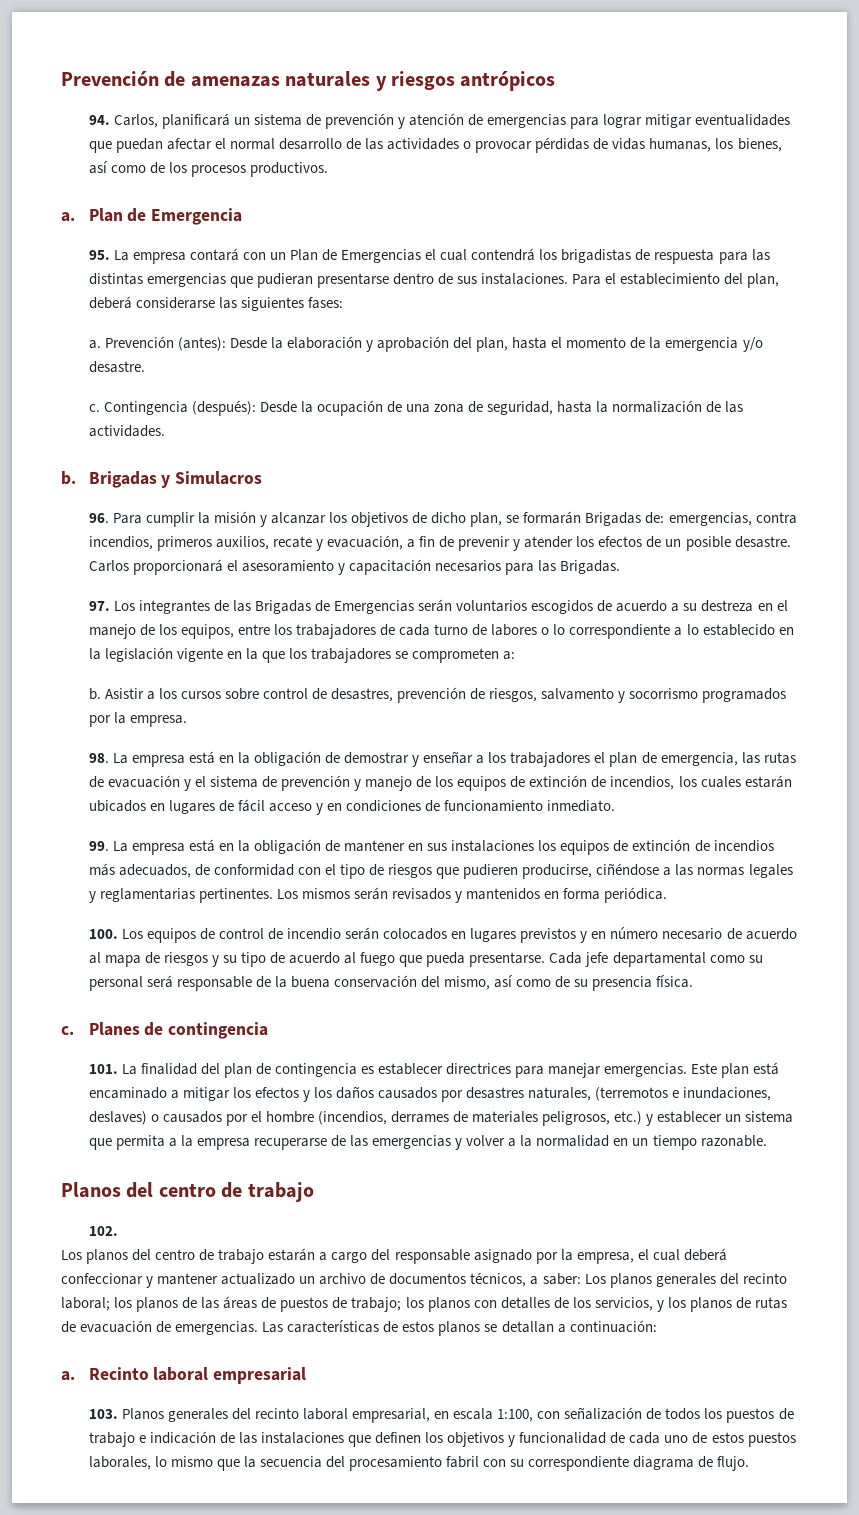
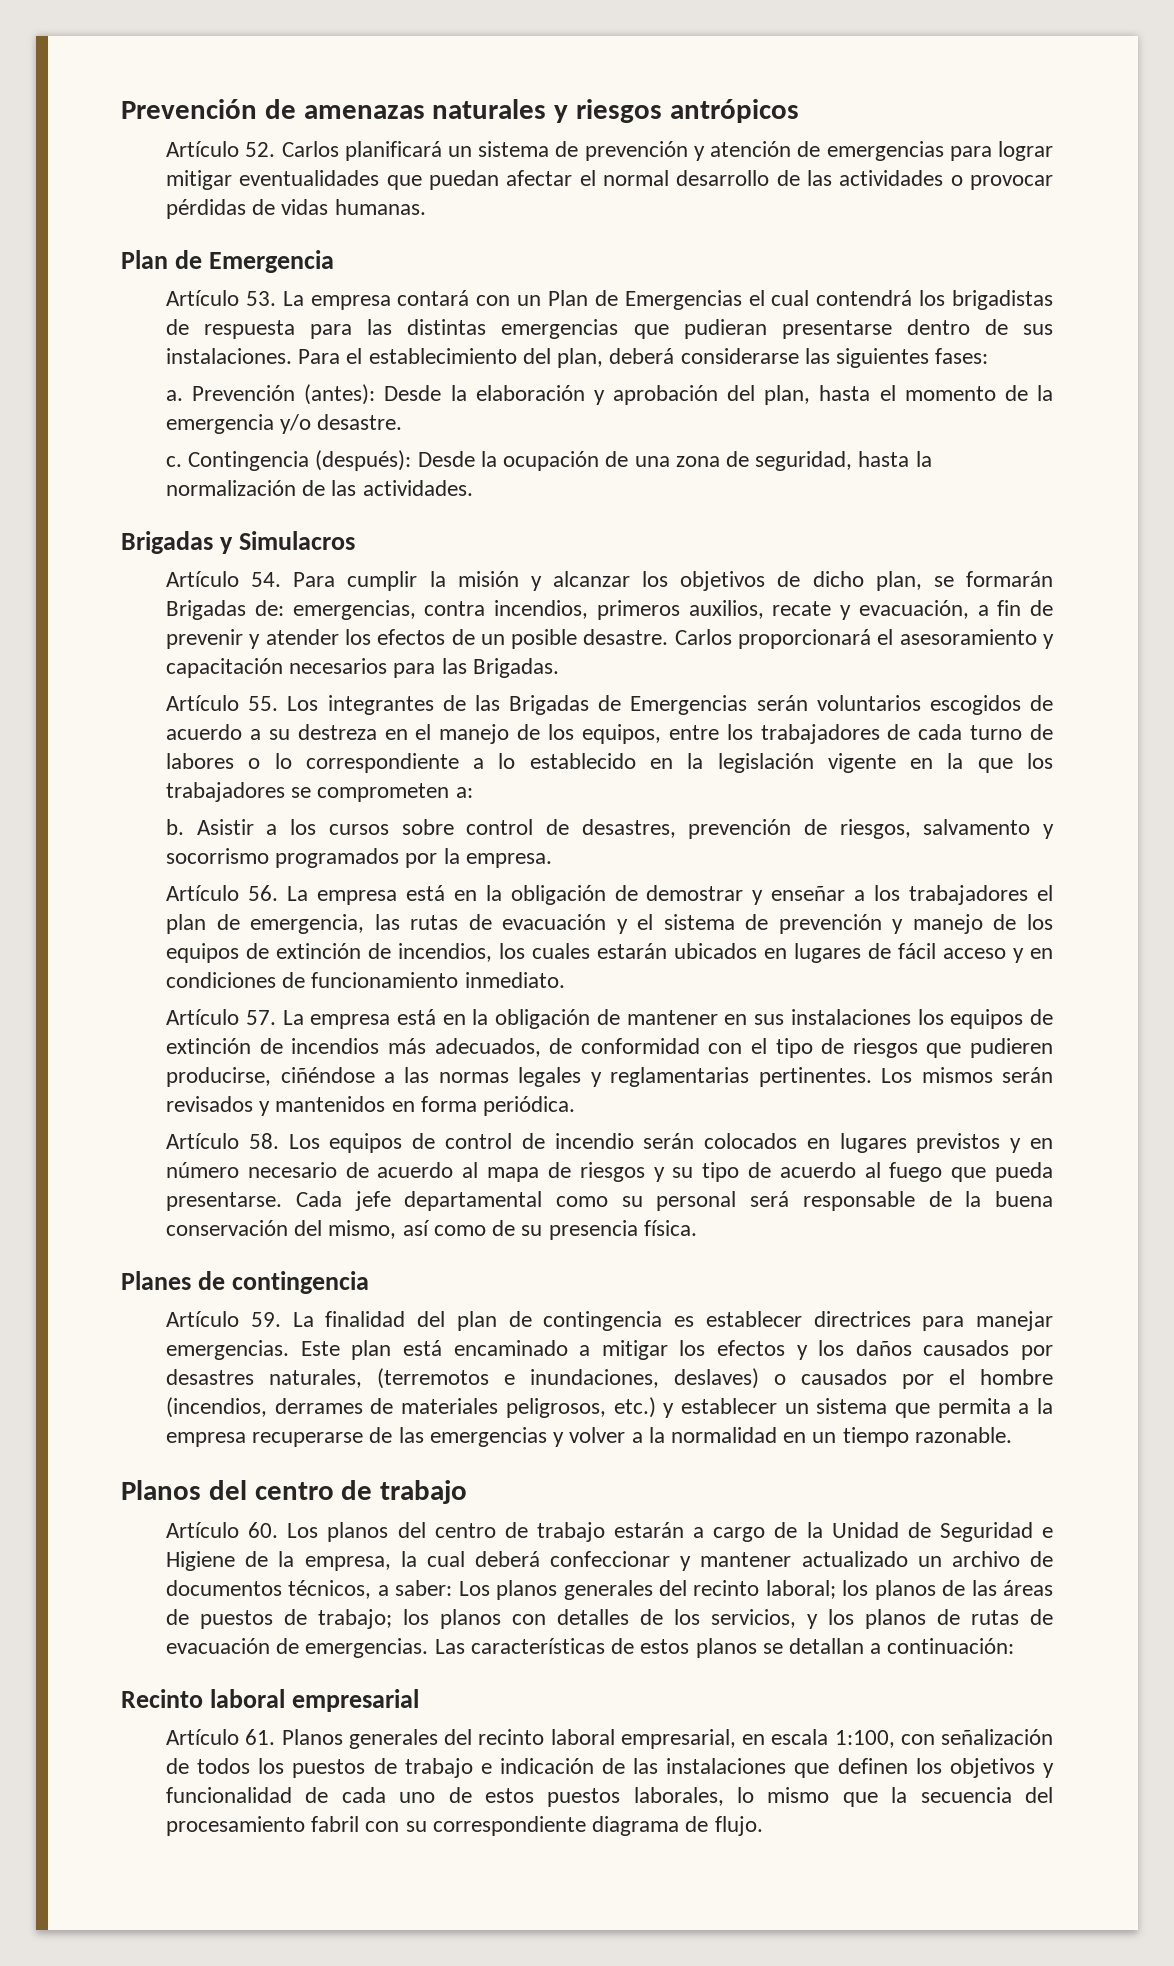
[88,114,158,128] 94. Carlos, -> [166,141,339,157] Artículo 52. Carlos
[649,138,782,152] [88,161,328,177] [61,212,75,222] humanas, los bienes, así como de los procesos productivos. // a. -> [334,199,426,215] humanas. //
[88,250,110,260] 95. -> [166,290,276,306] Artículo 53.
[61,471,76,485] b. -> (473, 488) none
[88,513,109,523] 96. -> [166,571,282,587] Artículo 54.
[88,601,110,611] 97. -> [166,695,279,711] Artículo 55.
[88,753,109,763] 98. -> [166,885,278,901] Artículo 56.
[88,841,109,851] 99. -> [166,1009,276,1025] Artículo 57.
[88,929,118,939] 100. -> [166,1133,279,1149] Artículo 58.
[61,1026,74,1035] c. -> (697, 1228) none
[88,1064,118,1074] 101. -> [166,1311,281,1327] Artículo 59.
[88,1226,118,1236] 102. // -> [166,1522,279,1538] Artículo 60.
[371,1249,558,1264] del responsable asignado por -> [774,1522,1053,1542] [166,1551,269,1571] de la Unidad de Seguridad e Higiene de
[637,1249,649,1260] el -> [400,1551,417,1567] la
[61,1371,75,1381] a. -> (1015, 1646) none
[88,1409,118,1419] 103. -> [166,1729,276,1745] Artículo 61.

